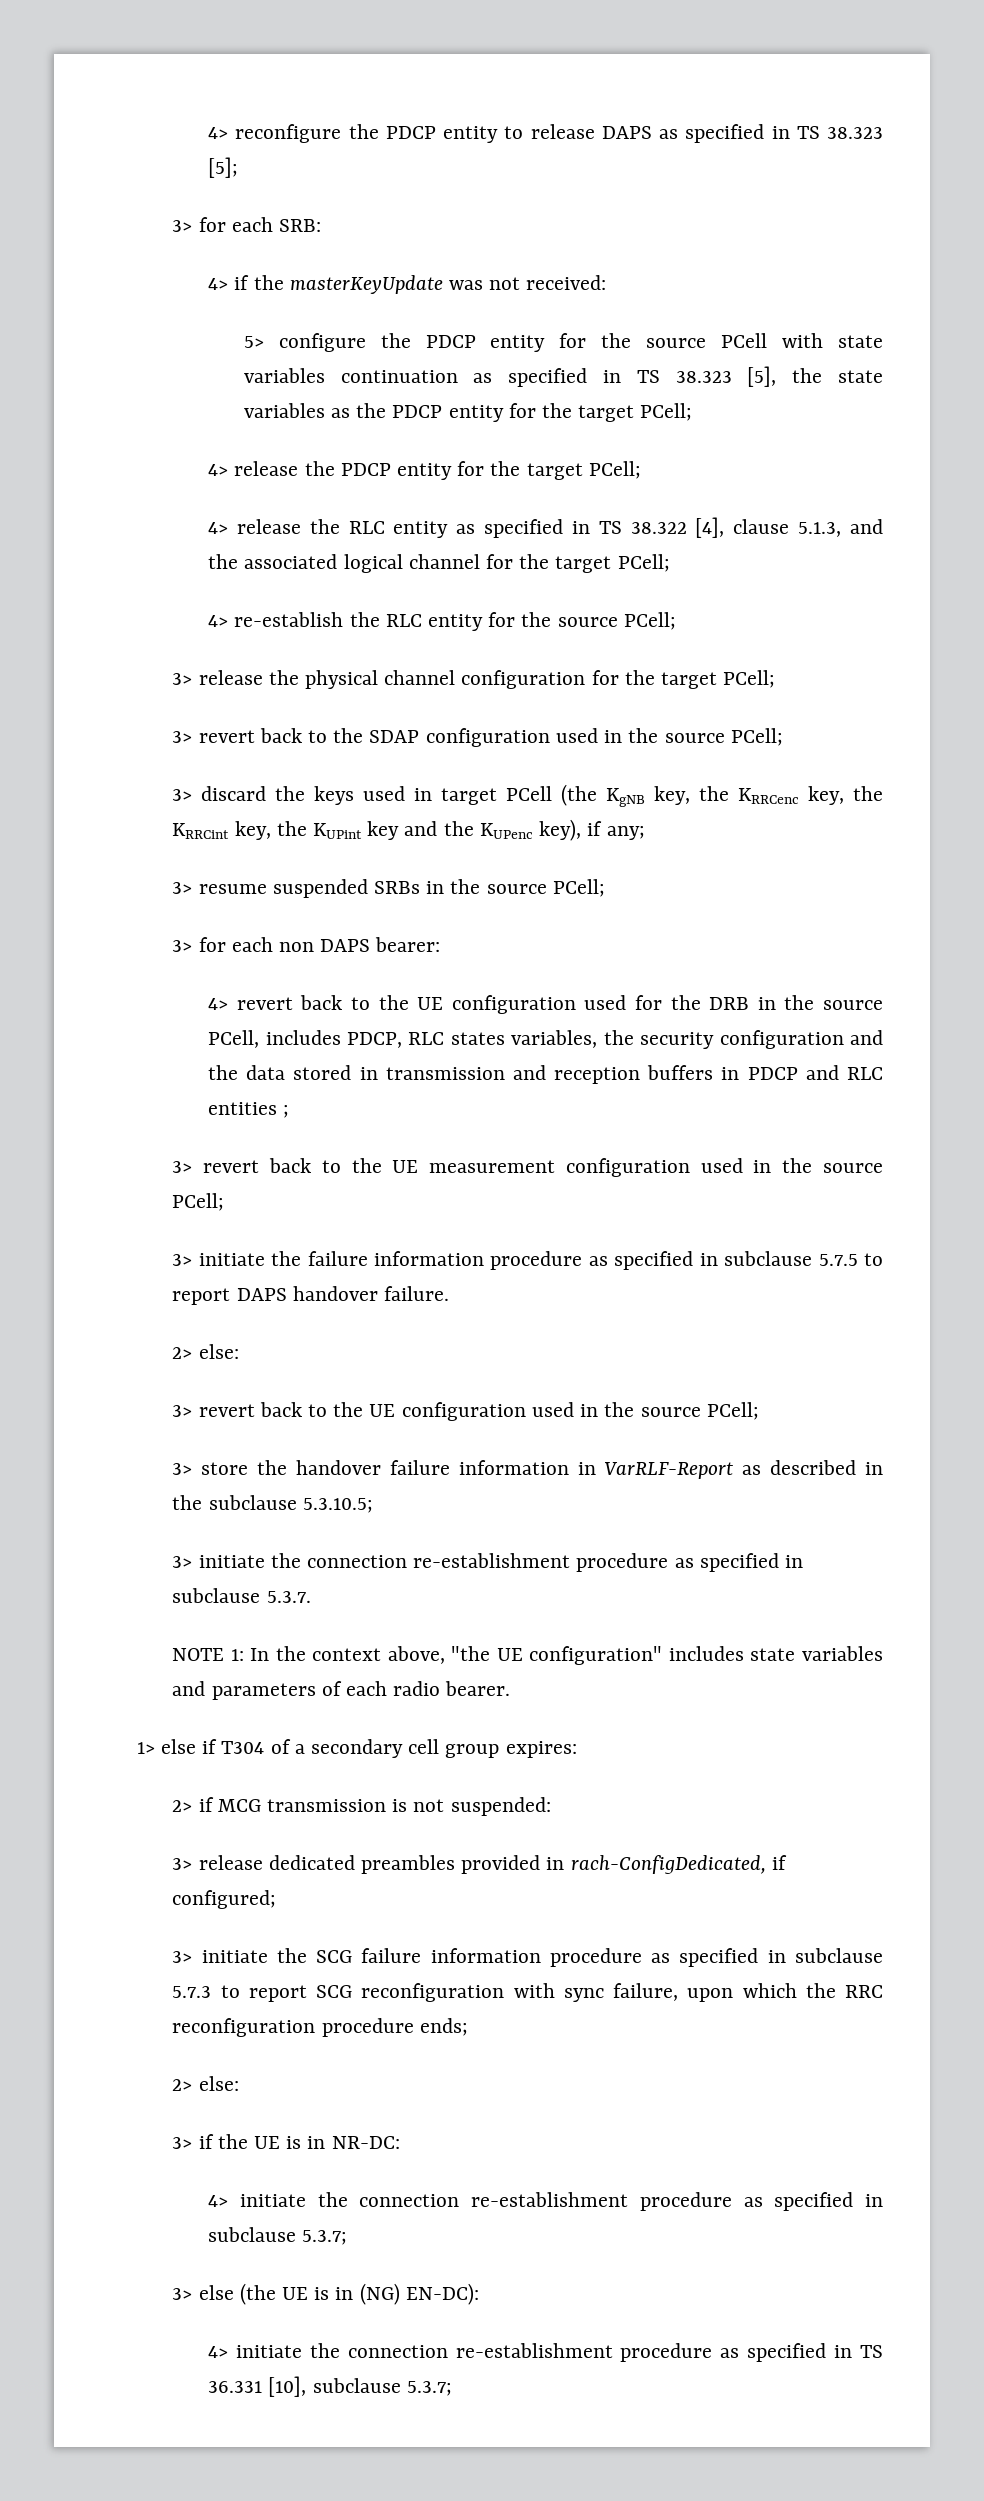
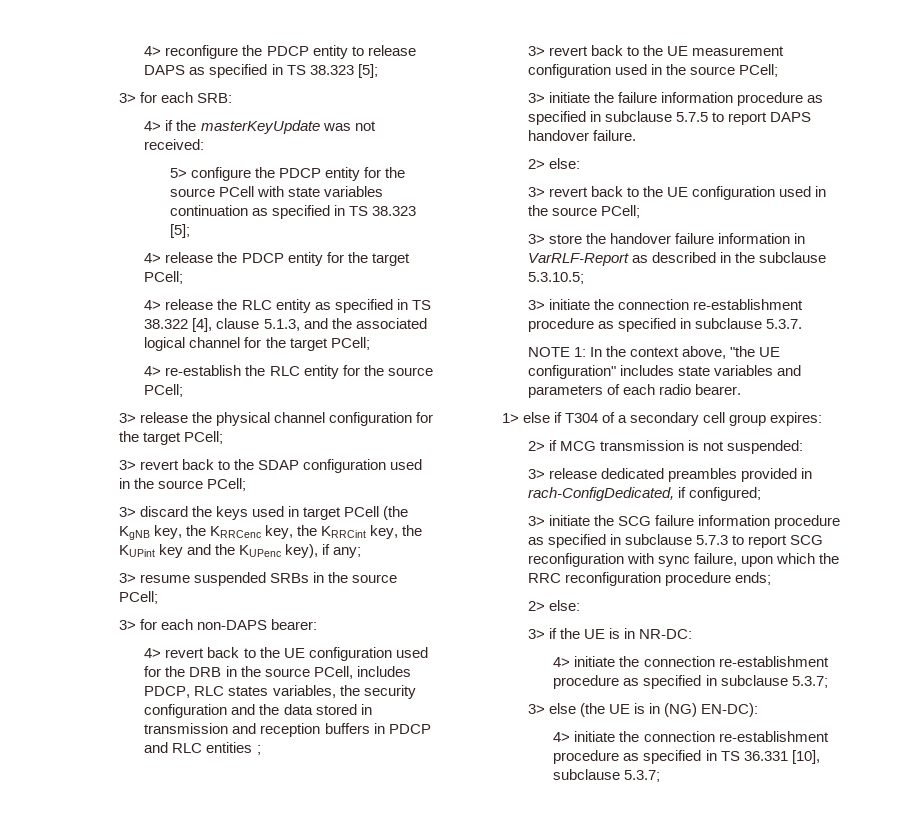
[747,366,883,387] [243,403,693,422] [5], the state variables as the PDCP entity for the target PCell; -> [170,224,191,238] [5];
[279,939,371,952] non DAPS -> [196,620,267,630] non-DAPS

